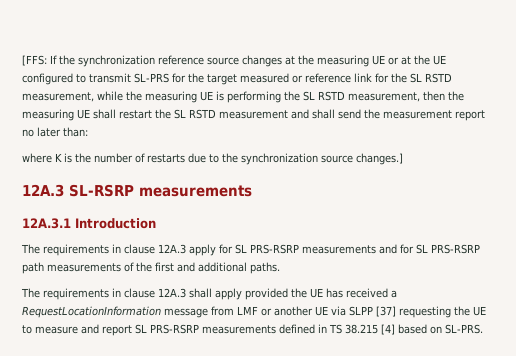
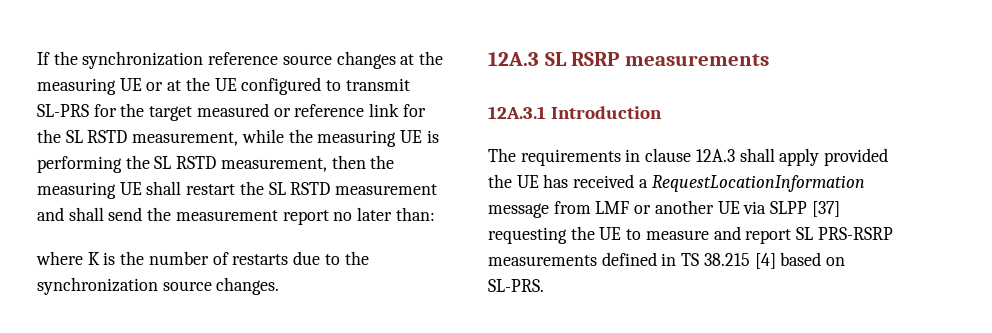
[22,55,47,66] [FFS: -> (37, 58) none
[356,153,403,165] [22,184,134,197] changes.] // 12A.3 SL-RSRP -> [216,277,280,295] [488,52,621,66] changes. // 12A.3 SL RSRP
[21,244,480,256] [22,262,280,274] // The requirements in clause 12A.3 apply for SL PRS-RSRP measurements and for SL PRS-RSRP path measurements of the first and additional paths. -> (663, 112) none

